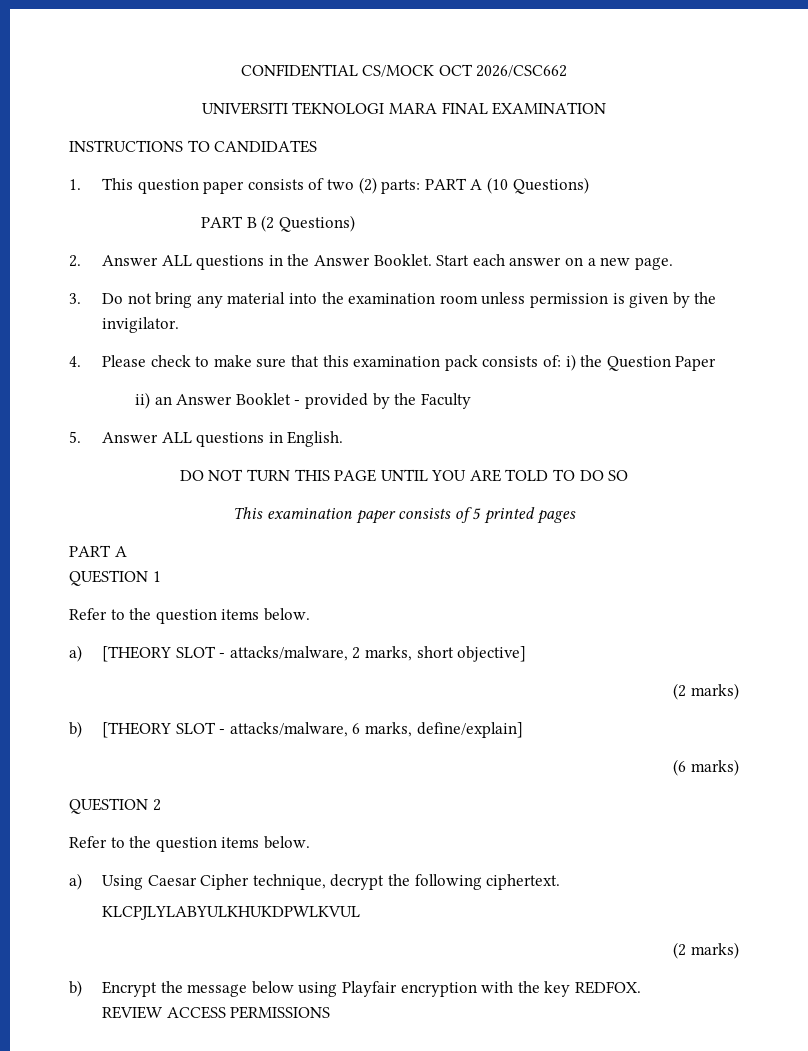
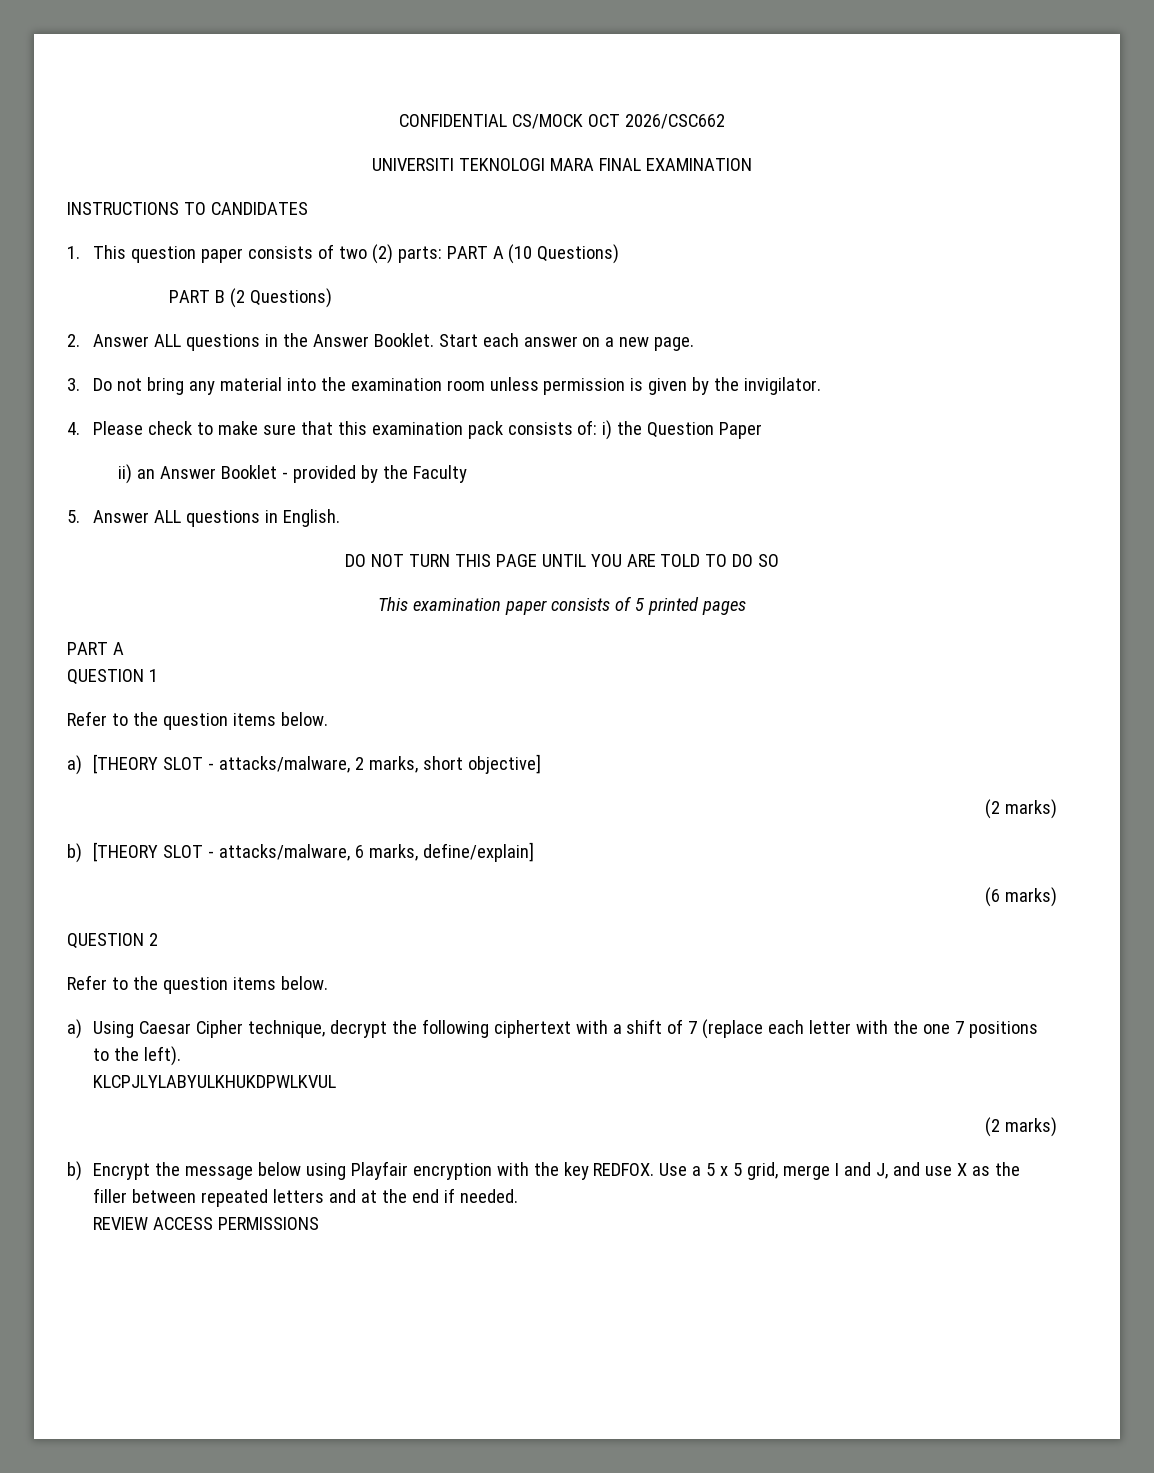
[486,874,561,890] ciphertext. -> [493,1019,1039,1039] [92,1046,181,1066] ciphertext with a shift of 7 (replace each letter with the one 7 positions to the left).
(641, 987) none -> [659,1162,1021,1180] [92,1188,518,1207] Use a 5 x 5 grid, merge I and J, and use X as the filler between repeated letters and at the end if needed.

